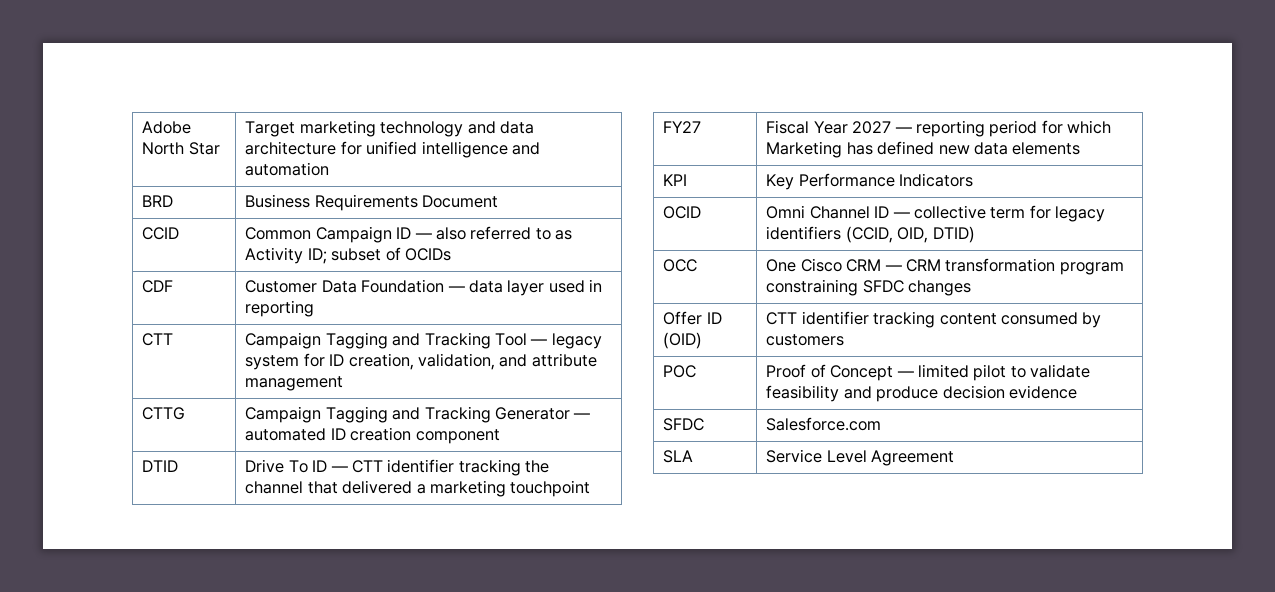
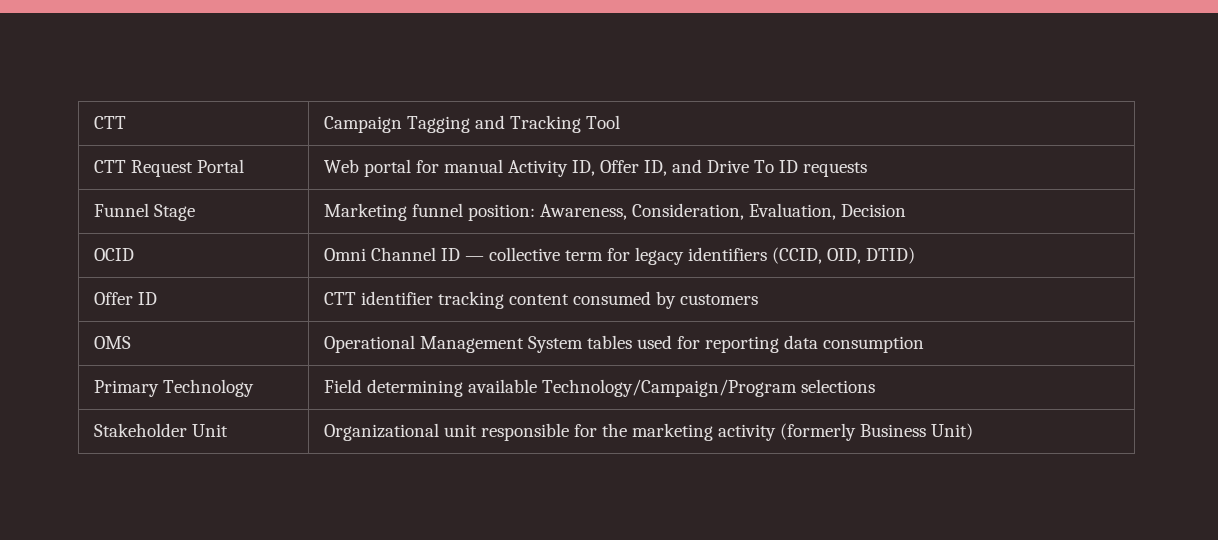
[142,121,192,134] [142,142,220,155] [245,120,535,137] [245,141,541,158] [245,162,330,176] [142,195,174,207] [245,194,499,211] [142,227,180,240] [245,226,573,243] [245,247,452,264] [142,280,174,293] [245,279,603,296] [245,300,315,317] Adobe North Star | Target marketing technology and data architecture for unified intelligence and automation // BRD | Business Requirements Document // CCID | Common Campaign ID — also referred to as Activity ID; subset of OCIDs // CDF | Customer Data Foundation — data layer used in reporting // -> (94, 122) none
[530,333,602,349] [245,353,597,370] [245,376,344,391] [142,407,186,420] [245,406,591,423] [245,427,500,444] [142,460,179,472] [245,459,550,476] [245,480,591,497] [663,121,702,133] [766,120,1112,137] [766,141,1081,158] [663,174,688,186] [766,173,974,190] — legacy system for ID creation, validation, and attribute management // CTTG | Campaign Tagging and Tracking Generator — automated ID creation component // DTID | Drive To ID — CTT identifier tracking the channel that delivered a marketing touchpoint // FY27 | Fiscal Year 2027 — reporting period for which Marketing has defined new data elements // KPI | Key Performance Indicators -> [94,159,245,177] [324,159,868,177] [94,203,196,221] [324,203,907,221] // CTT Request Portal | Web portal for manual Activity ID, Offer ID, and Drive To ID requests // Funnel Stage | Marketing funnel position: Awareness, Consideration, Evaluation, Decision
[663,259,698,272] [766,258,1124,275] [766,279,972,296] // OCC | One Cisco CRM — CRM transformation program constraining SFDC changes -> (916, 255) none
[663,332,703,349] (OID) -> (158, 298) none
[663,365,697,378] [766,364,1091,381] [766,385,1078,402] [663,418,705,431] [766,417,882,431] [663,450,694,463] [766,449,955,466] POC | Proof of Concept — limited pilot to validate feasibility and produce decision evidence // SFDC | Salesforce.com // SLA | Service Level Agreement -> [94,336,132,349] [324,335,925,353] [94,379,255,397] [324,379,876,397] [94,423,229,437] [324,423,974,441] OMS | Operational Management System tables used for reporting data consumption // Primary Technology | Field determining available Technology/Campaign/Program selections // Stakeholder Unit | Organizational unit responsible for the marketing activity (formerly Business Unit)

